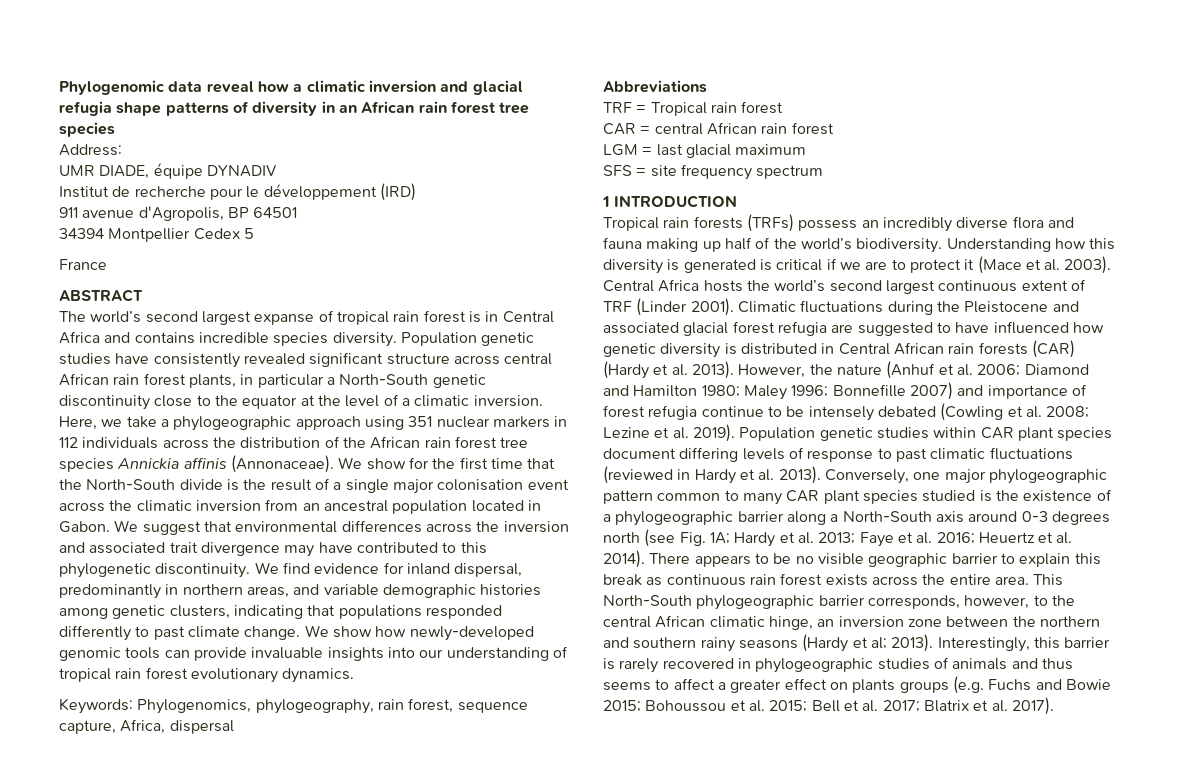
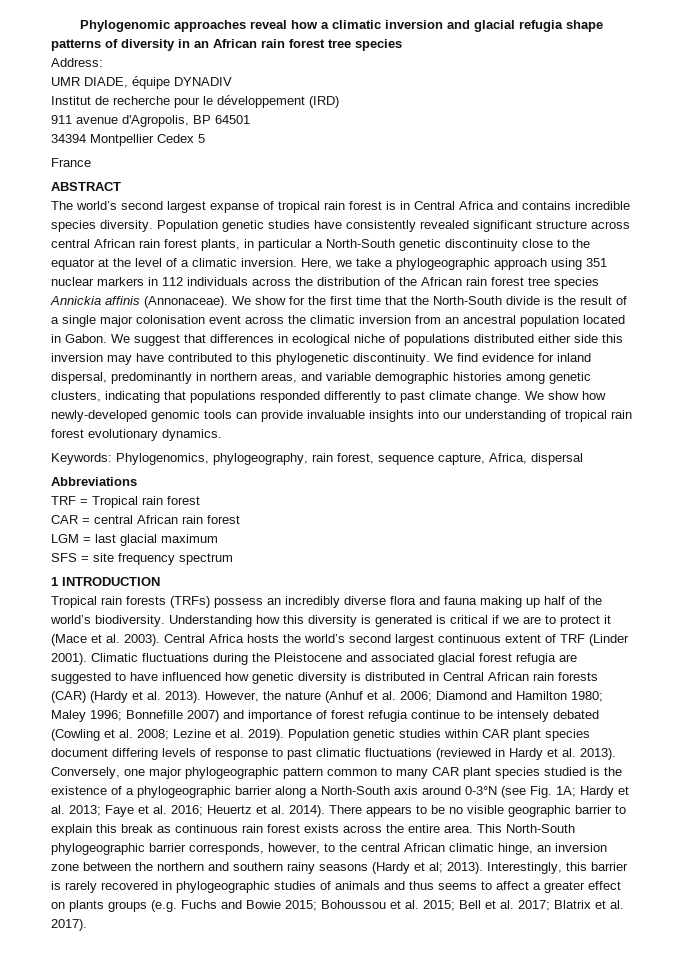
[168,81,203,92] data -> [173,20,246,32] approaches
[235,520,569,533] [59,542,280,556] environmental differences across the inversion and associated trait divergence -> [210,334,623,346] [51,353,103,362] differences in ecological niche of populations distributed either side this inversion
[1021,511,1110,525] [603,532,640,543] 0-3 degrees north -> [465,786,497,795] 0-3°N

